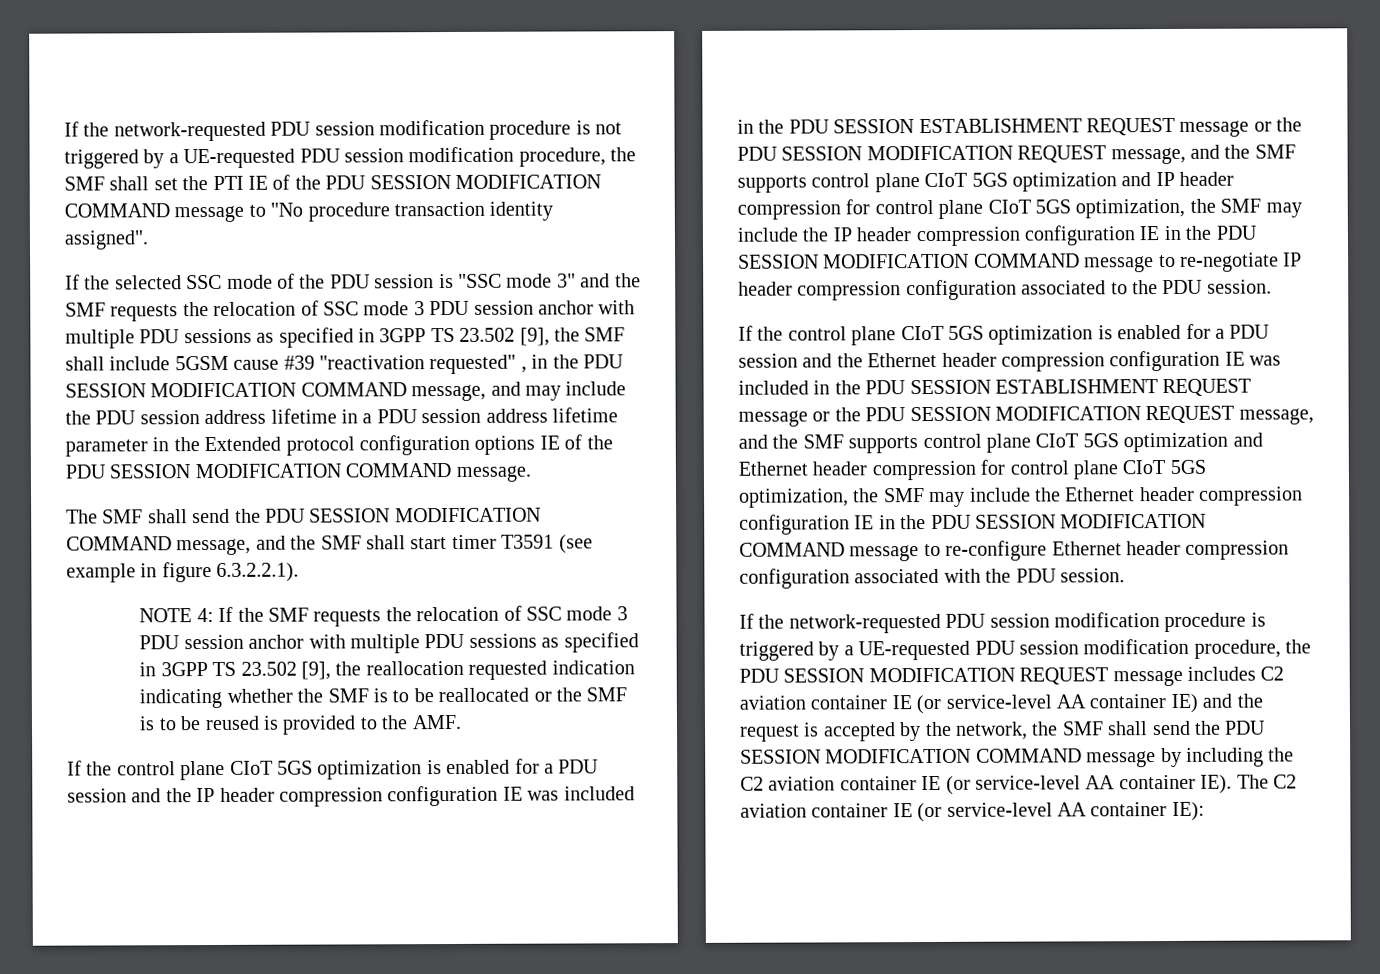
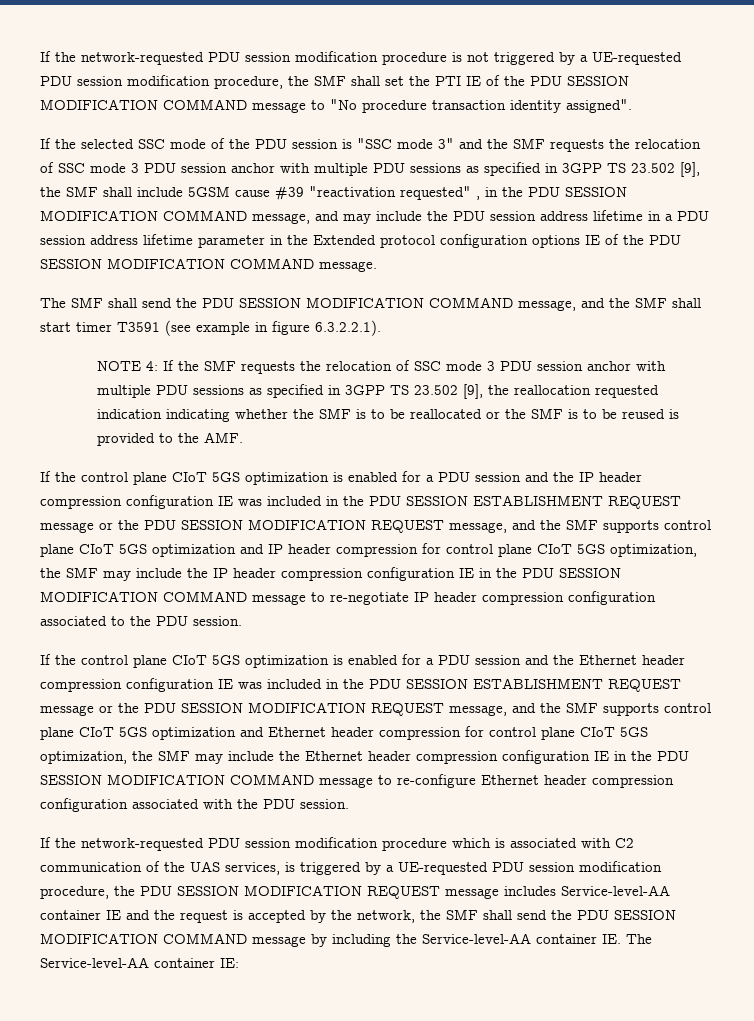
(1247, 622) none -> [452,838,634,848] [40,861,280,875] which is associated with C2 communication of the UAS services,
[1260,666,1285,681] [739,693,1198,715] C2 aviation container IE (or service-level AA container IE) -> [561,885,670,896] [40,910,121,920] Service-level-AA container IE
[740,774,1297,795] [740,801,1205,823] C2 aviation container IE (or service-level AA container IE). The C2 aviation container IE (or service-level AA container IE): -> [422,933,652,944] [40,957,239,968] Service-level-AA container IE. The Service-level-AA container IE:

